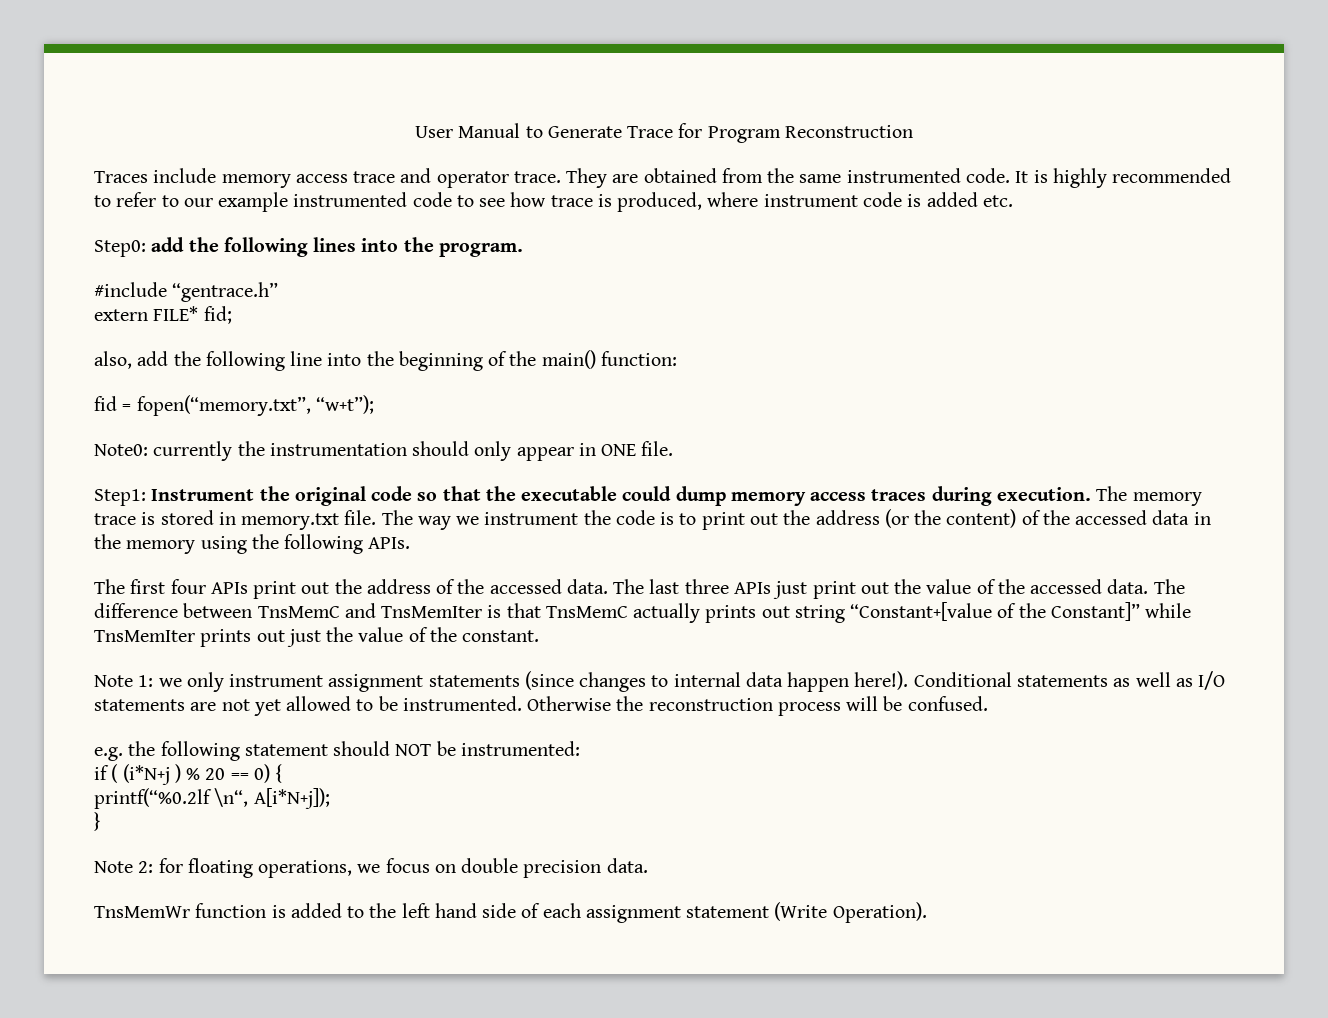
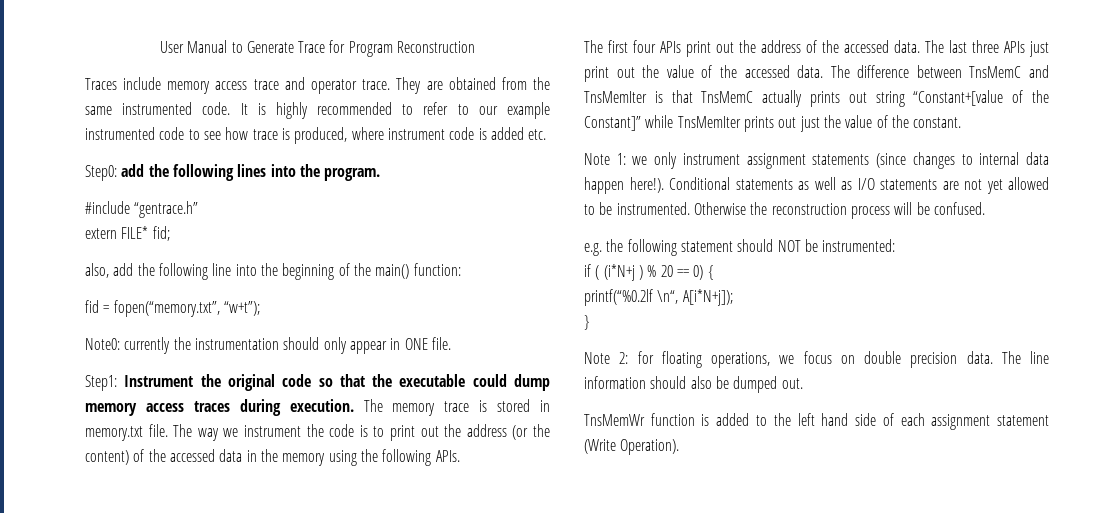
(648, 865) none -> [1001,351,1049,364] [584,376,803,393] The line information should also be dumped out.

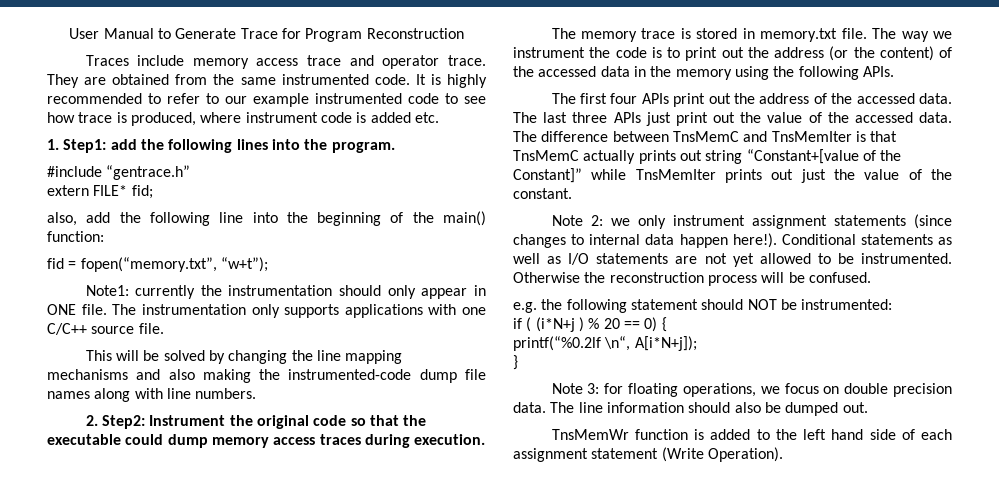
[85,165,117,181] Step0: -> [47,139,107,153] 1. Step1:
[85,338,120,350] Note0: -> [85,285,129,296] Note1:
[85,375,117,391] // Step1: -> [112,304,486,318] [47,323,164,335] [85,350,403,364] [47,369,486,383] [47,388,257,402] [85,415,145,429] The instrumentation only supports applications with one C/C++ source file. // This will be solved by changing the line mapping mechanisms and also making the instrumented-code dump file names along with line numbers. // 2. Step2:
(354, 405) none -> (486, 439) //
[616,153,626,165] 1: -> [590,215,603,226] 2:
[619,352,629,364] 2: -> [587,383,600,394] 3:

